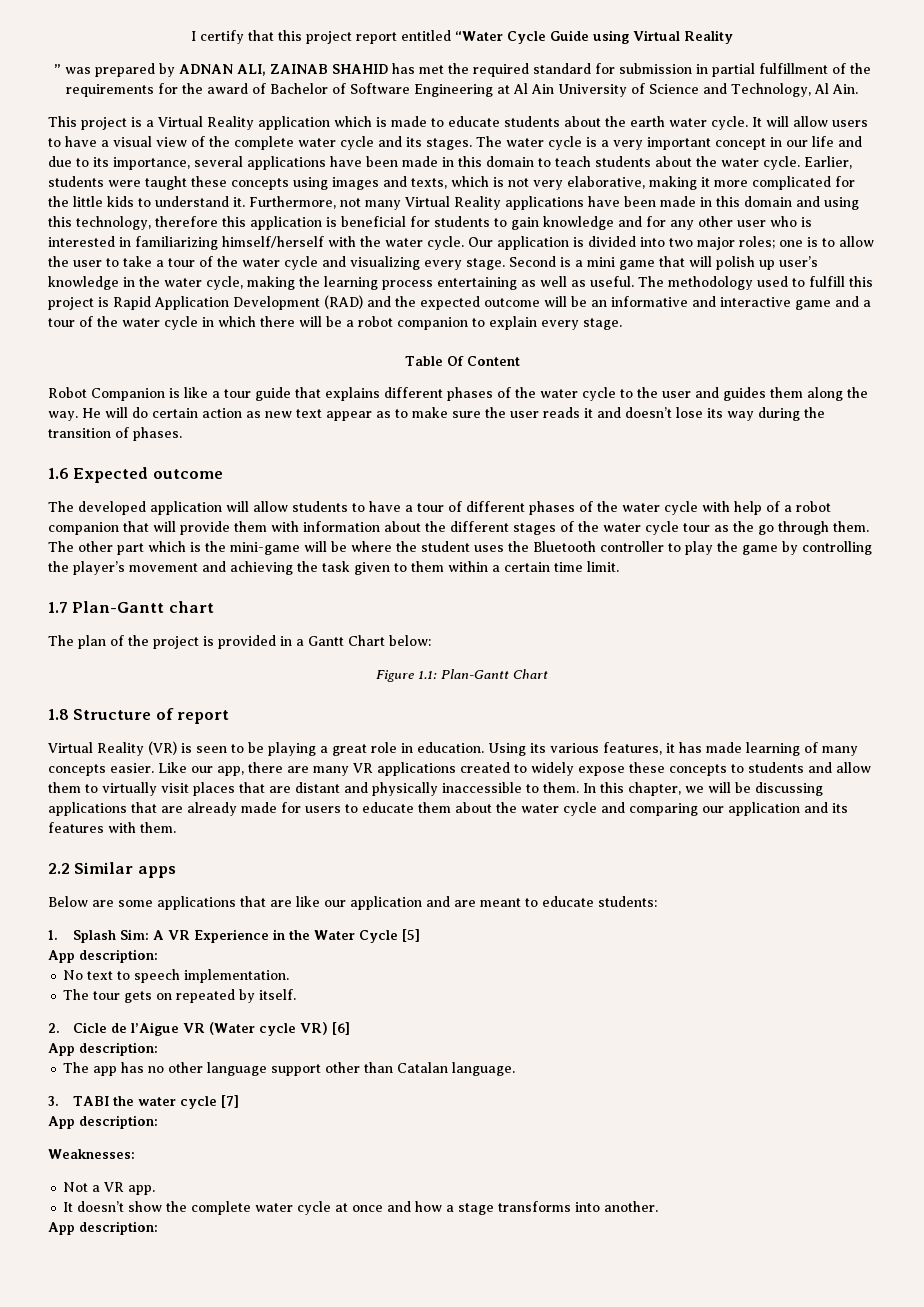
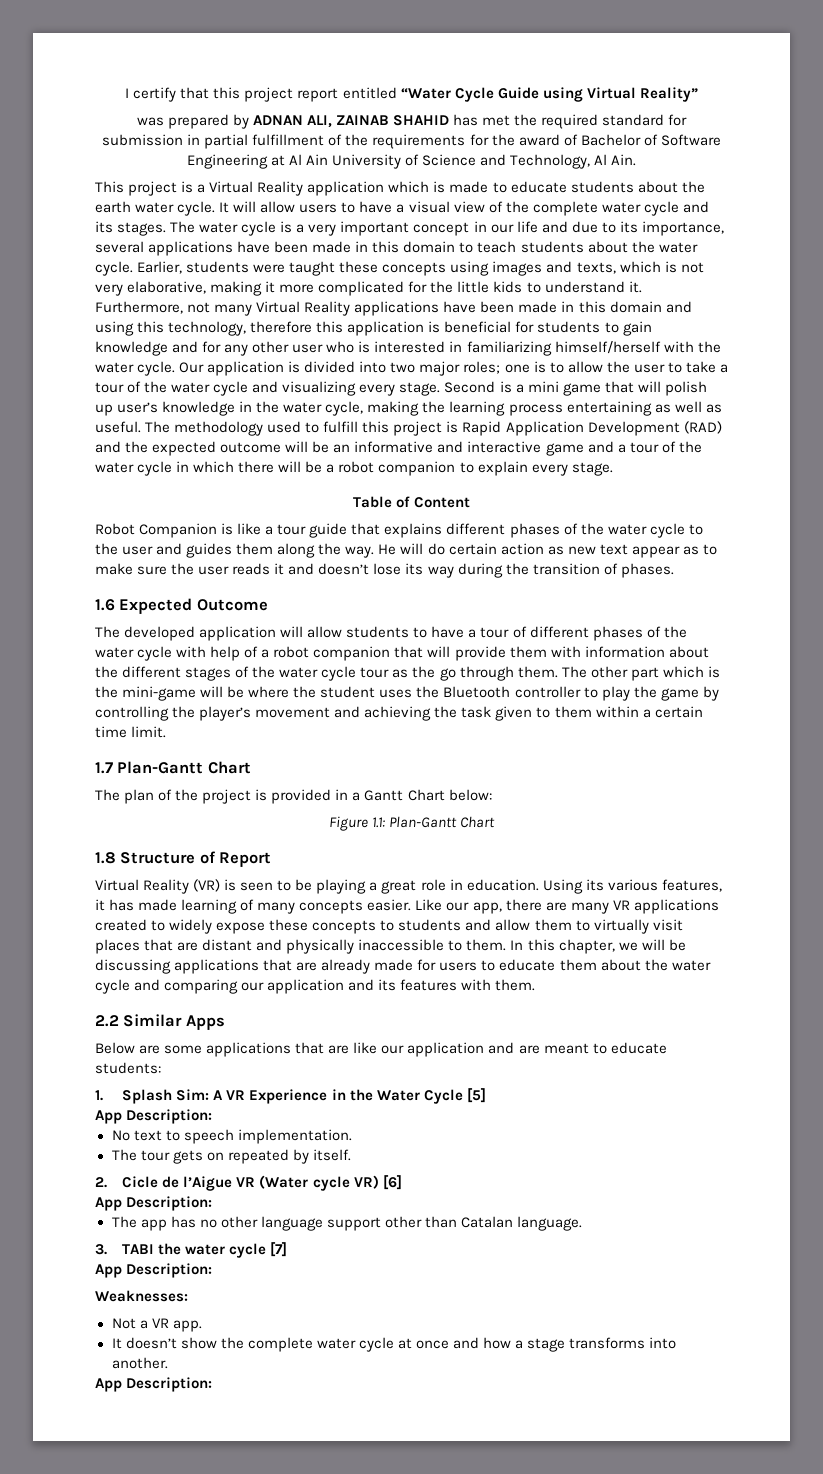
[684,30,733,44] [53,64,61,74] Reality // ” -> [639,87,698,102] Reality” //
[446,356,464,366] Of -> [396,496,410,508] of
[152,469,223,479] outcome -> [196,599,268,611] Outcome
[168,601,214,613] chart -> [207,761,251,774] Chart
[177,710,230,724] report -> [219,852,272,867] Report
[137,866,176,878] apps -> [185,1015,225,1030] Apps
[79,949,158,963] description: -> [126,1109,213,1124] Description:
[79,1042,158,1056] description: -> [126,1196,213,1211] Description:
[79,1115,158,1129] description: -> [126,1263,213,1278] Description:
[79,1221,158,1235] description: -> [126,1377,213,1392] Description:

